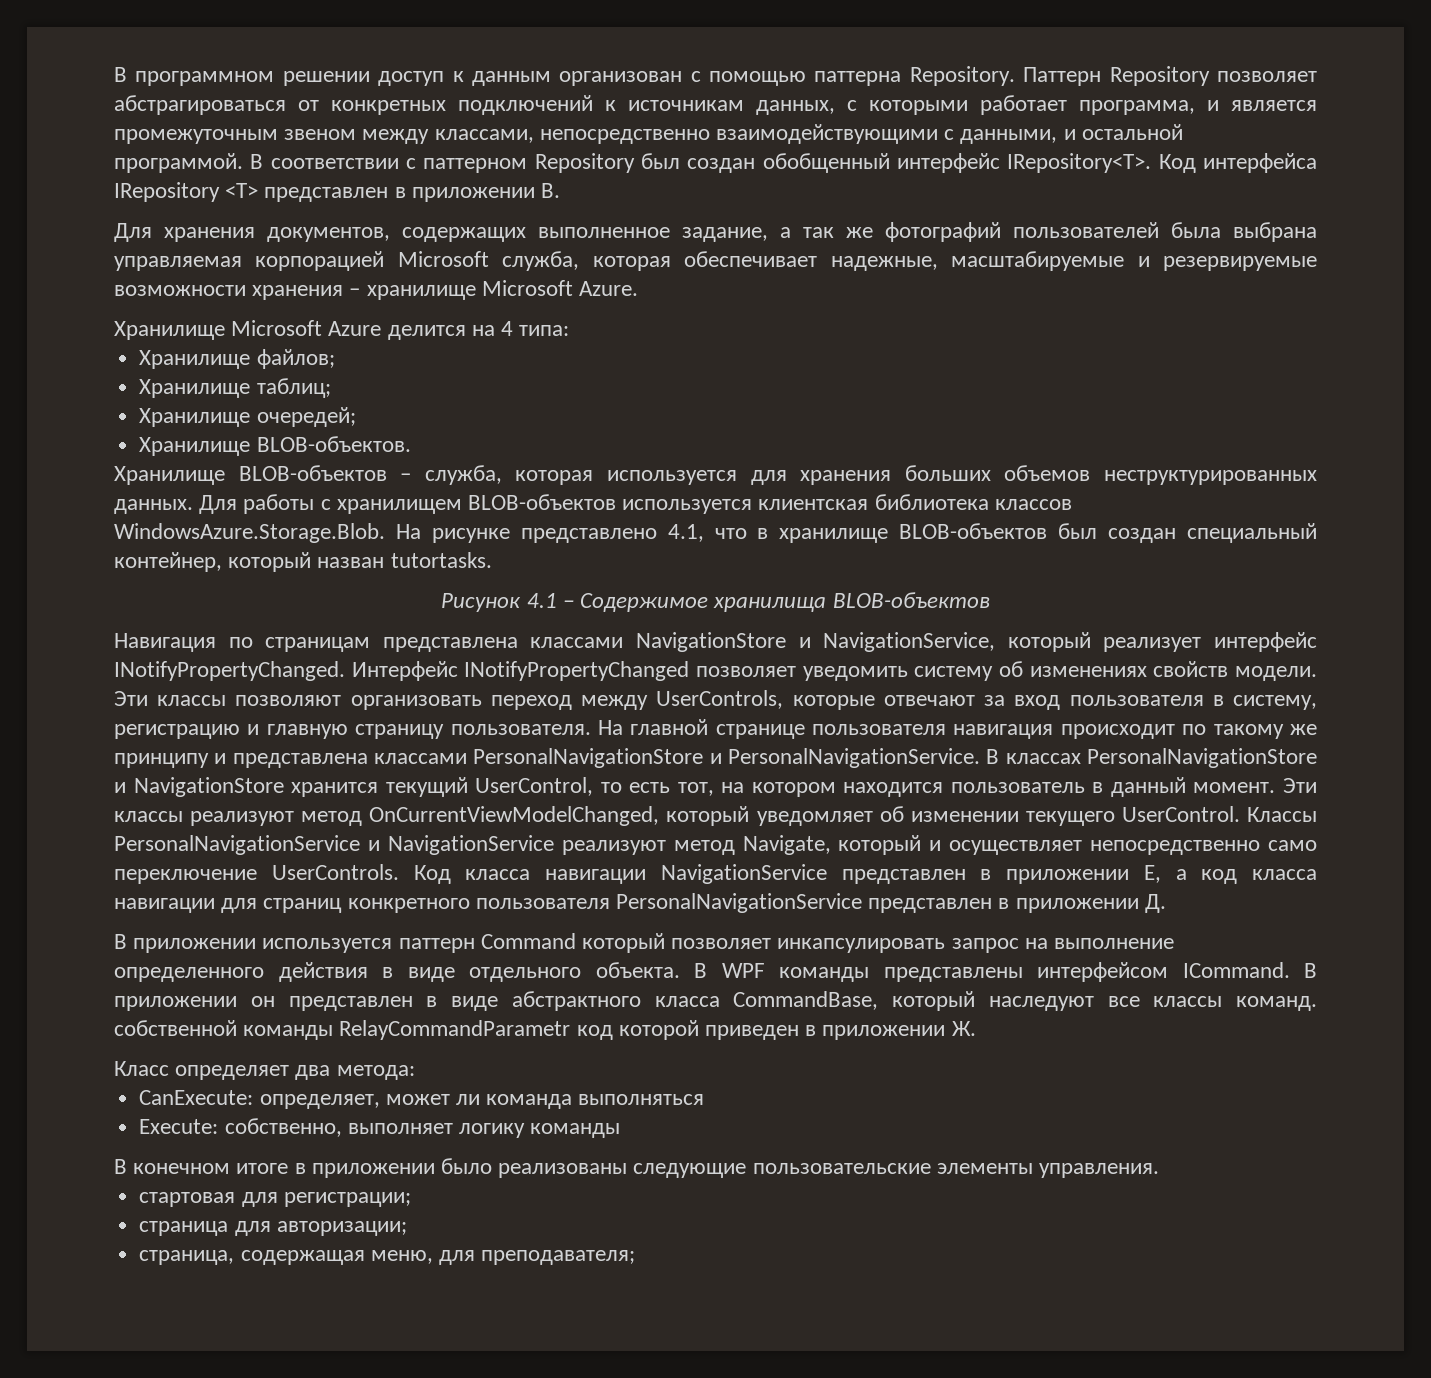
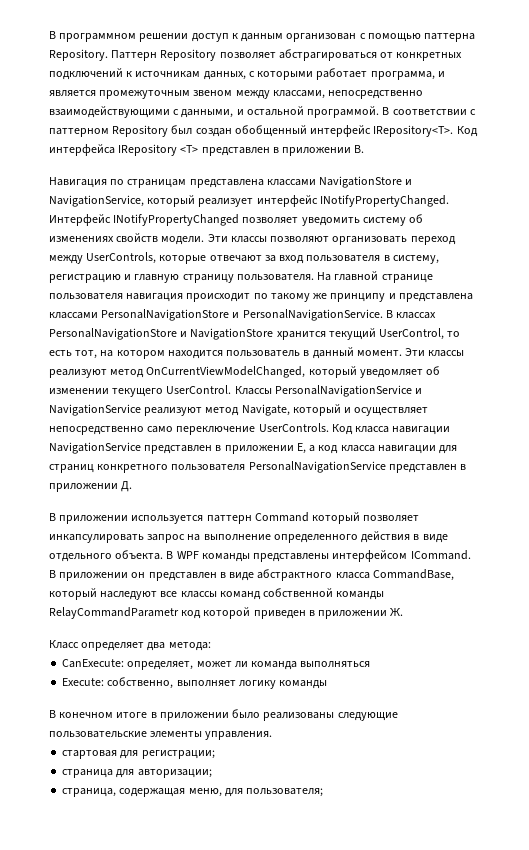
[114,222,1317,242] [114,251,1317,271] [114,280,639,300] [114,320,570,340] [139,349,335,369] [139,378,331,398] [139,407,356,427] [139,436,411,456] [114,465,1317,485] [114,494,1072,514] [114,523,1317,543] [114,552,492,572] [441,592,990,612] // Для хранения документов, содержащих выполненное задание, а так же фотографий пользователей была выбрана управляемая корпорацией Microsoft служба, которая обеспечивает надежные, масштабируемые и резервируемые возможности хранения – хранилище Microsoft Azure. // Хранилище Microsoft Azure делится на 4 типа: // Хранилище файлов; // Хранилище таблиц; // Хранилище очередей; // Хранилище BLOB-объектов. // Хранилище BLOB-объектов – служба, которая используется для хранения больших объемов неструктурированных данных. Для работы с хранилищем BLOB-объектов используется клиентская библиотека классов WindowsAzure.Storage.Blob. На рисунке представлено 4.1, что в хранилище BLOB-объектов был создан специальный контейнер, который назван tutortasks. // Рисунок 4.1 − Содержимое хранилища BLOB-объектов -> (365, 149) none
[1236,996,1317,1011] команд. -> [219,591,261,600] команд
[481,1250,636,1265] преподавателя; -> [246,788,324,797] пользователя;

